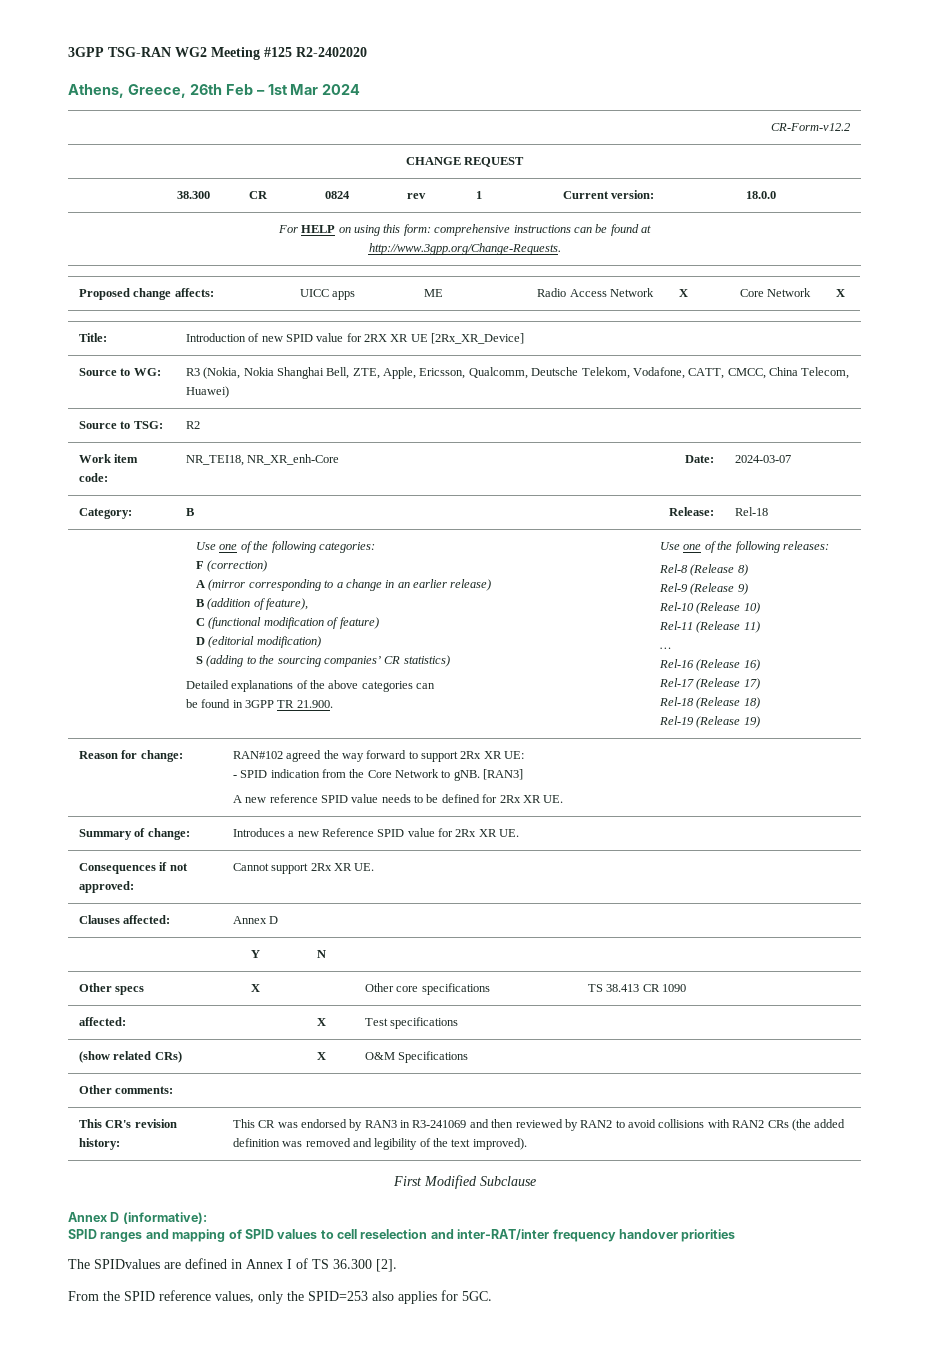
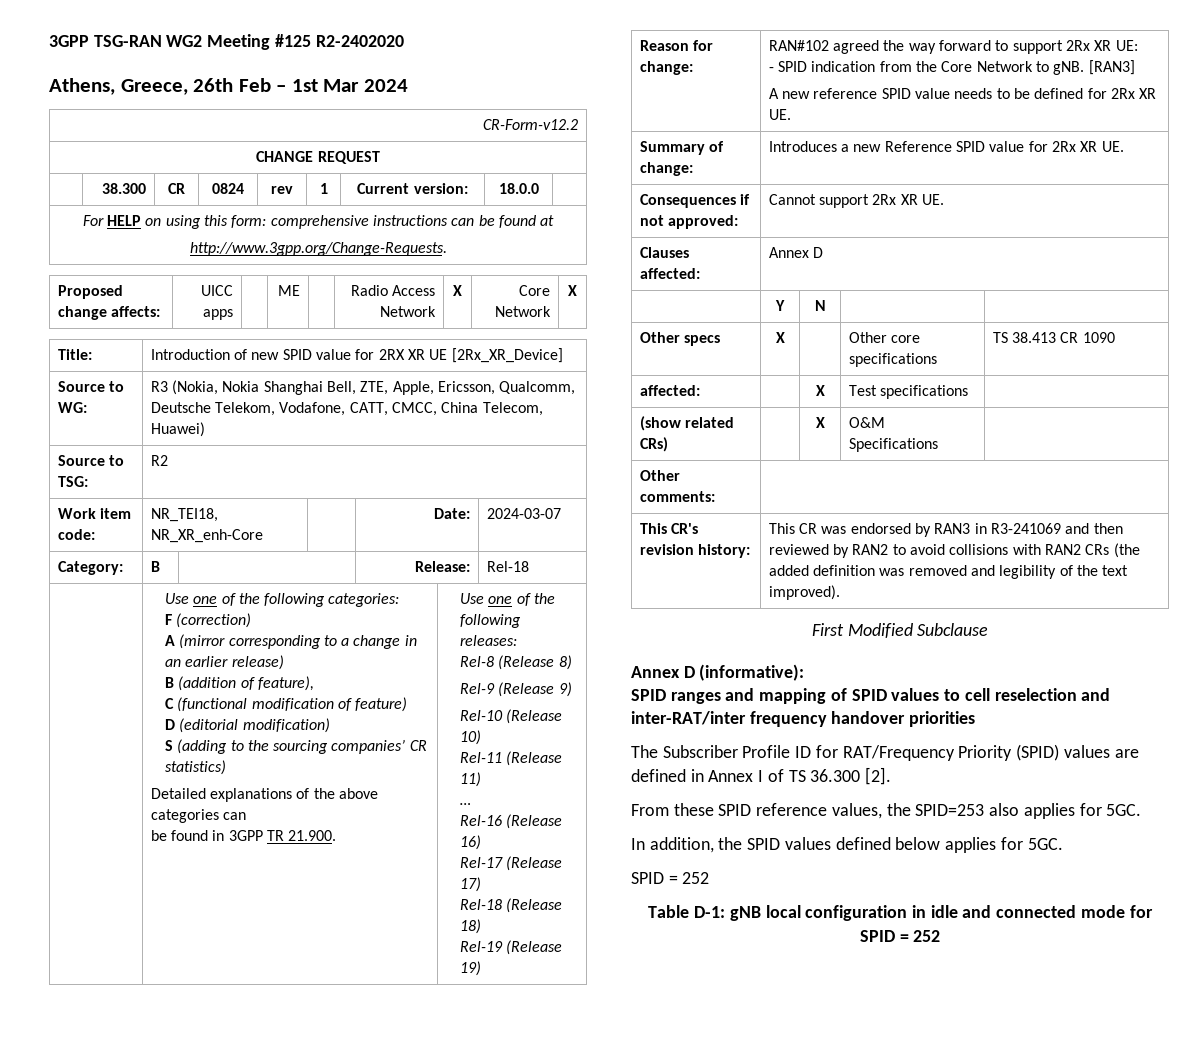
[94,1259,160,1269] SPIDvalues -> [662,744,1110,761] Subscriber Profile ID for RAT/Frequency Priority (SPID) values
[103,1291,120,1301] the -> [673,803,714,816] these
[258,1291,283,1304] only -> (882, 811) none
(492, 1296) none -> [631,837,1063,853] [631,872,710,884] [648,905,1153,921] [859,930,941,942] // In addition, the SPID values defined below applies for 5GC. // SPID = 252 // Table D-1: gNB local configuration in idle and connected mode for SPID = 252

